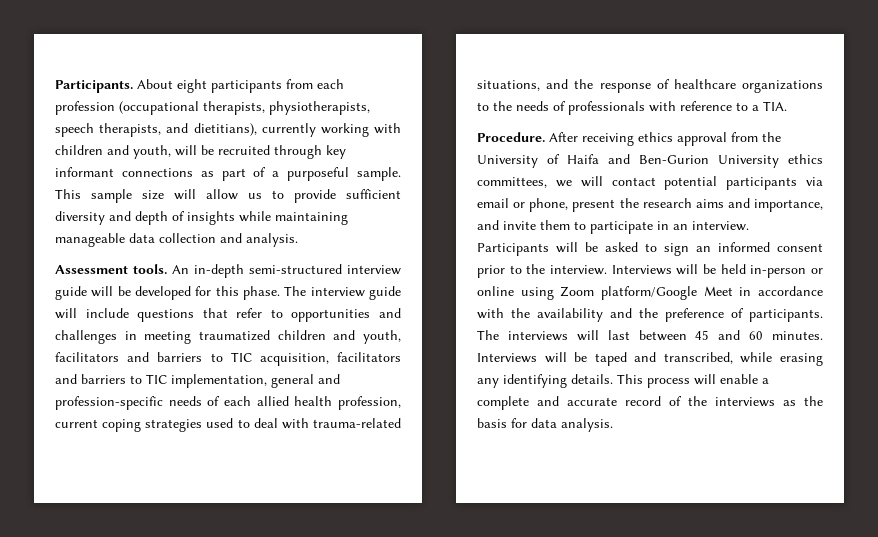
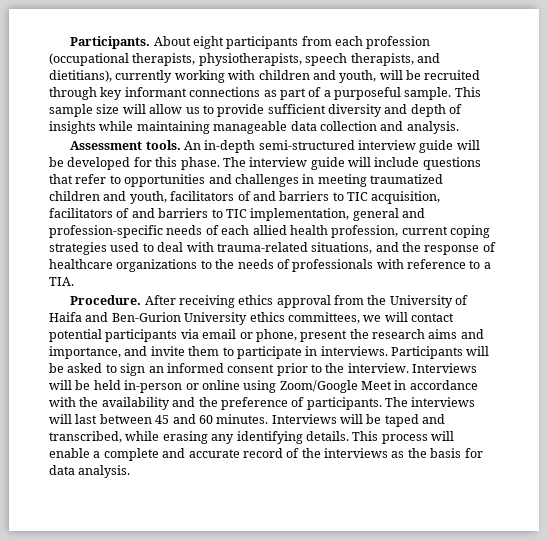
(119, 357) none -> [237,191,251,201] of
(401, 357) none -> [116,208,130,218] of
[673,221,749,231] an interview. -> [320,346,388,356] interviews.
[560,286,697,300] Zoom platform/Google -> [279,380,358,393] Zoom/Google

